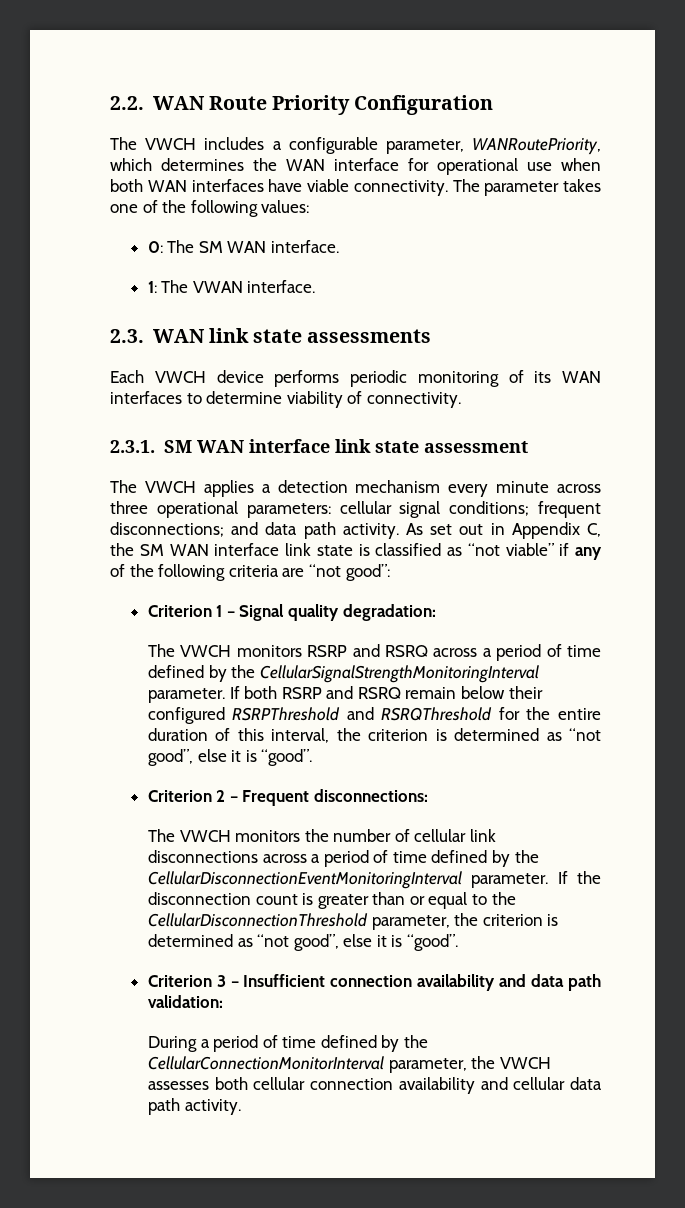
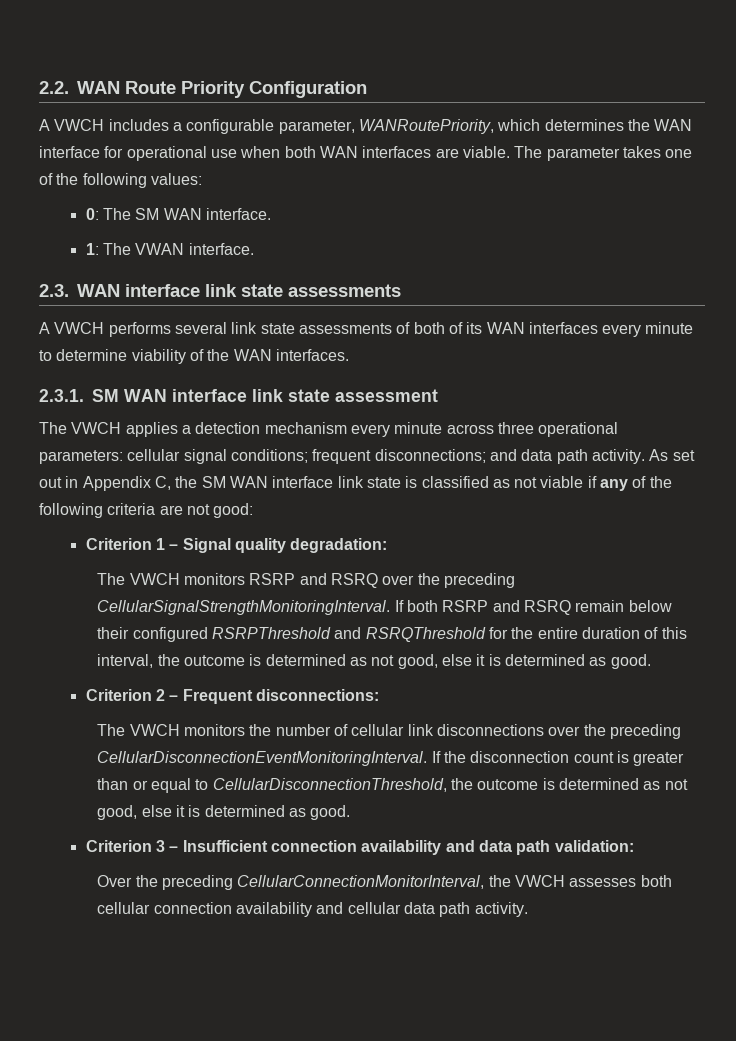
[110,137,137,150] The -> [39,119,50,131] A
[268,179,448,196] have viable connectivity. -> [435,146,510,158] are viable.
(205, 336) none -> [125,284,200,297] interface
[110,370,499,387] Each VWCH device performs periodic monitoring -> [39,322,445,337] A VWCH performs several link state assessments of both
(182, 397) none -> [602,322,694,337] every minute
[366,392,461,408] connectivity. -> [207,349,349,361] the WAN interfaces.
[467,543,554,556] “not viable” -> [514,476,584,488] not viable
[308,564,390,581] “not good”: -> [186,503,254,518] not good:
[433,644,601,661] [147,665,539,683] [147,688,225,703] across a period of time defined by the CellularSignalStrengthMonitoringInterval parameter. -> [382,573,515,588] [97,600,391,615] over the preceding CellularSignalStrengthMonitoringInterval.
[368,728,601,741] [147,749,313,766] criterion is determined as “not good”, else it is “good”. -> [184,654,651,669] outcome is determined as not good, else it is determined as good.
[262,850,539,867] [147,871,549,889] across a period of time defined by the CellularDisconnectionEventMonitoringInterval parameter. -> [548,724,681,739] [97,751,428,766] over the preceding CellularDisconnectionEventMonitoringInterval.
[491,892,516,905] [147,913,559,930] [147,934,459,951] the CellularDisconnectionThreshold parameter, the criterion is determined as “not good”, else it is “good”. -> [212,778,688,792] [97,805,351,820] CellularDisconnectionThreshold, the outcome is determined as not good, else it is determined as good.
[147,1035,429,1052] [147,1056,467,1073] During a period of time defined by the CellularConnectionMonitorInterval parameter, -> [97,875,485,890] Over the preceding CellularConnectionMonitorInterval,

